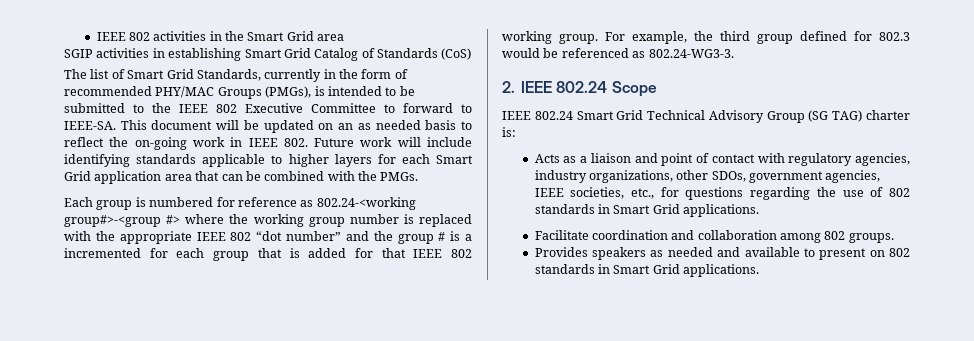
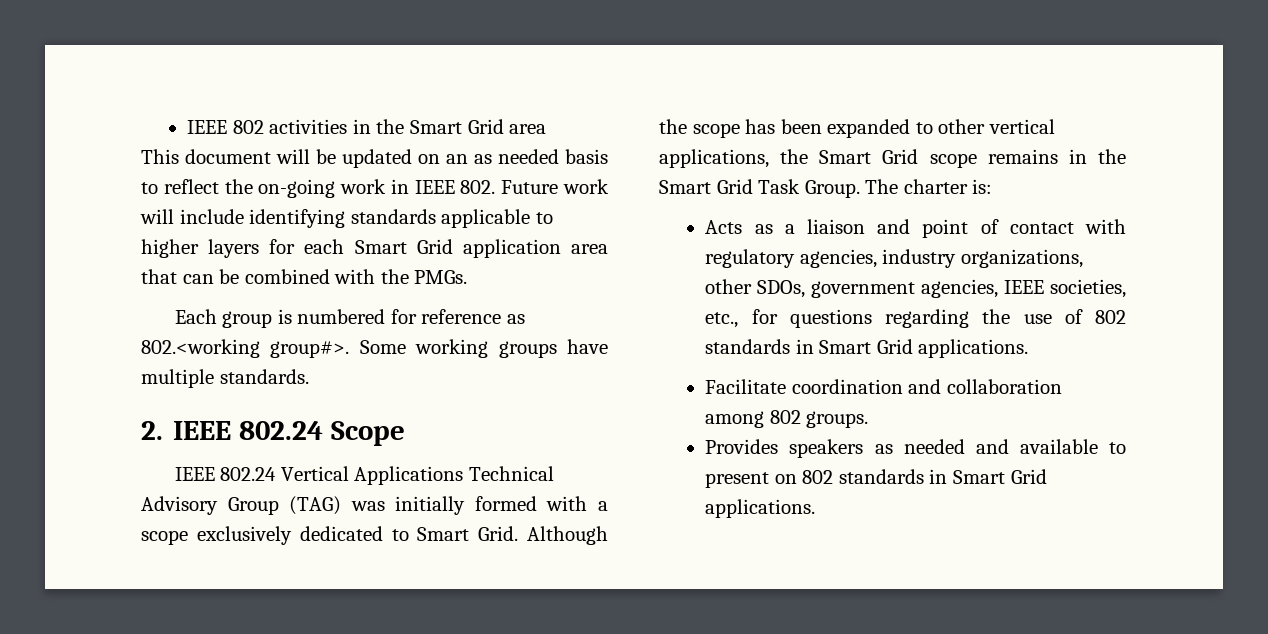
[64,48,472,61] [64,69,408,82] [64,86,415,99] [64,103,472,113] [64,121,116,130] SGIP activities in establishing Smart Grid Catalog of Standards (CoS) // The list of Smart Grid Standards, currently in the form of recommended PHY/MAC Groups (PMGs), is intended to be submitted to the IEEE 802 Executive Committee to forward to IEEE-SA. -> (547, 129) none
[316,197,416,210] [64,214,472,227] [64,231,472,244] [64,248,472,261] [502,31,910,44] [502,48,734,58] 802.24-<working group#>-<group #> where the working group number is replaced with the appropriate IEEE 802 “dot number” and the group # is a incremented for each group that is added for that IEEE 802 working group. For example, the third group defined for 802.3 would be referenced as 802.24-WG3-3. -> [141,339,609,358] [141,369,309,388] 802.<working group#>. Some working groups have multiple standards.
[576,110,644,120] Smart Grid -> [280,466,464,485] Vertical Applications
[808,110,863,122] (SG TAG) -> [289,496,608,515] [141,526,608,545] [659,119,1055,138] [659,149,1126,168] [659,179,899,198] (TAG) was initially formed with a scope exclusively dedicated to Smart Grid. Although the scope has been expanded to other vertical applications, the Smart Grid scope remains in the Smart Grid Task Group. The

